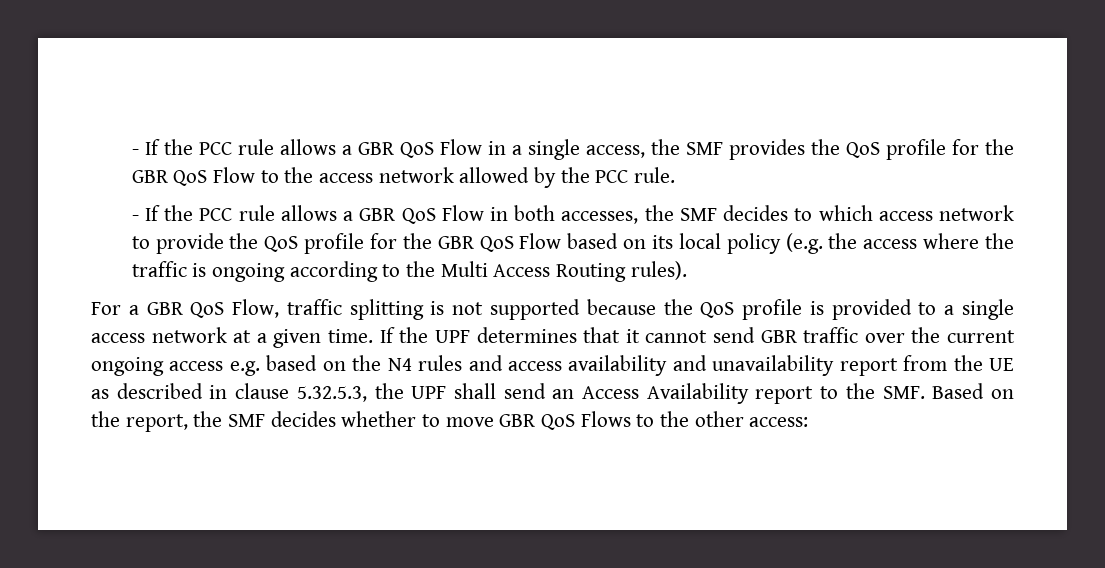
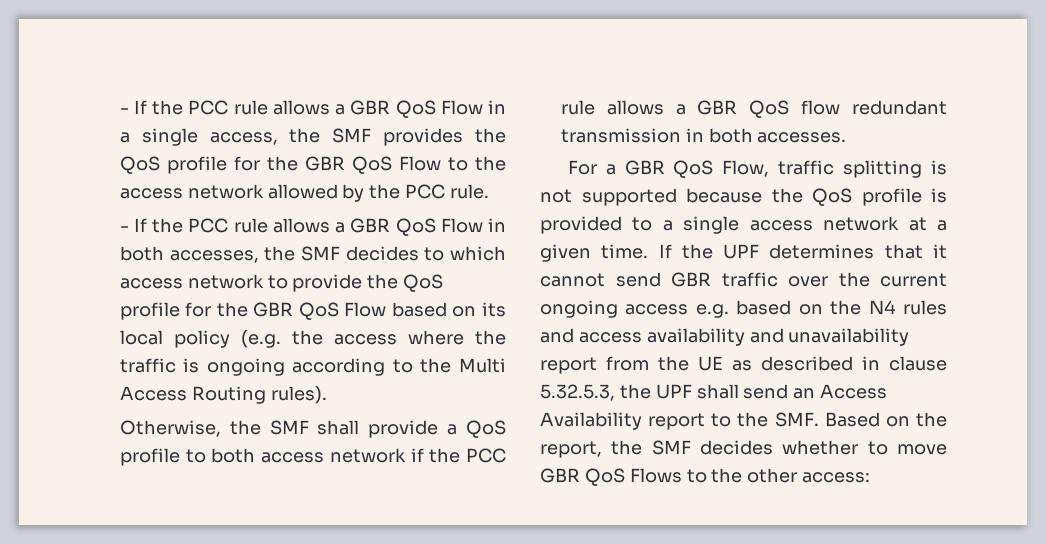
(687, 270) none -> [119,420,507,438] [119,448,506,466] [560,100,948,118] [560,128,847,143] // Otherwise, the SMF shall provide a QoS profile to both access network if the PCC rule allows a GBR QoS flow redundant transmission in both accesses.

